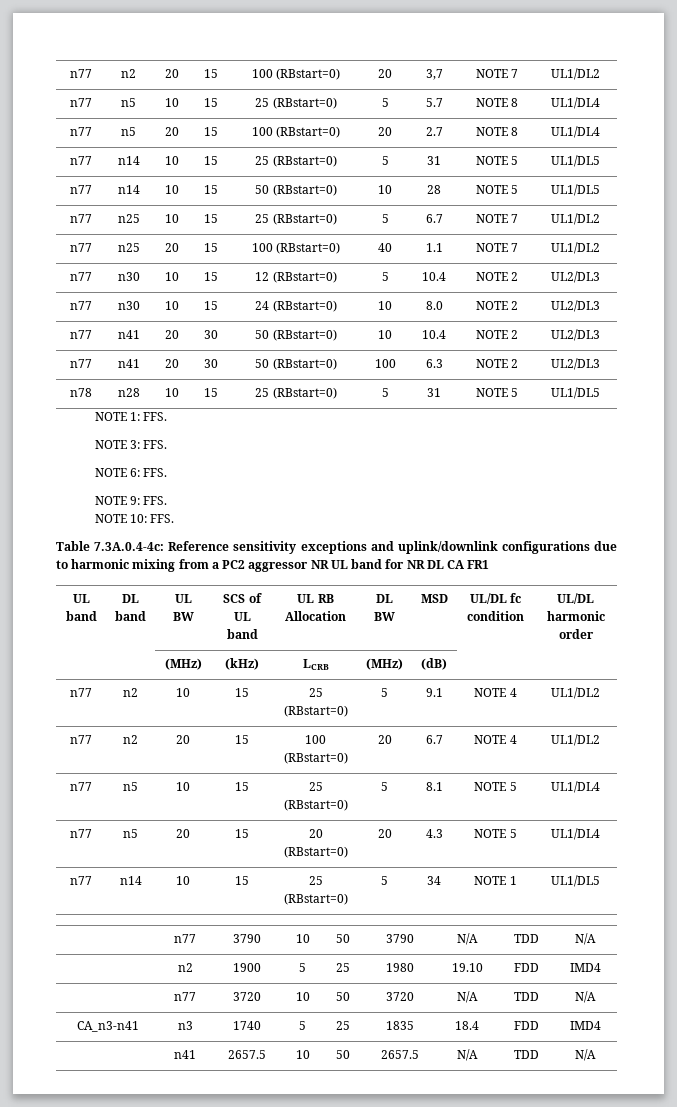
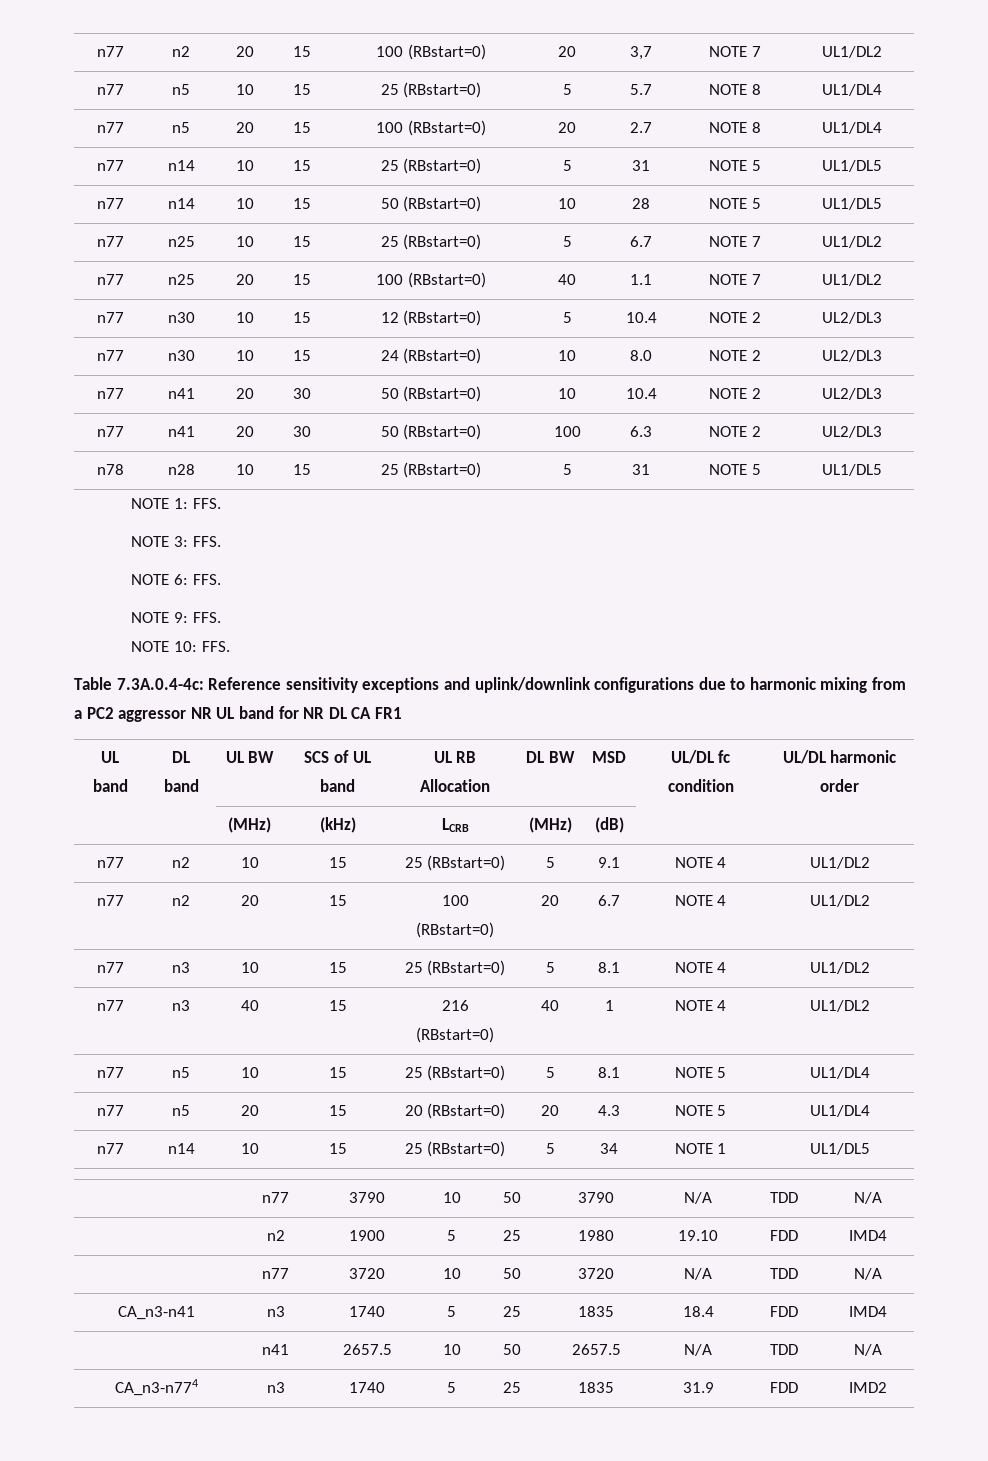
(600, 740) none -> [96,962,124,973] [172,962,190,973] [240,962,259,973] [328,962,347,973] [404,960,506,976] [545,962,555,973] [598,962,620,973] [674,962,727,973] [809,962,870,974] [96,1000,124,1011] [172,1000,190,1011] [240,1000,259,1011] [328,1000,347,1011] [441,1000,469,1011] [416,1027,494,1043] [541,1000,559,1011] [604,1000,614,1011] [674,1000,727,1011] [809,1000,870,1012] // n77 | n3 | 10 | 15 | 25 (RBstart=0) | 5 | 8.1 | NOTE 4 | UL1/DL2 // n77 | n3 | 40 | 15 | 216 (RBstart=0) | 40 | 1 | NOTE 4 | UL1/DL2
(596, 1055) none -> [115,1379,198,1396] [266,1382,285,1393] [349,1382,385,1393] [447,1382,456,1393] [502,1382,521,1393] [578,1382,614,1393] [682,1382,714,1393] [769,1382,798,1393] [848,1382,887,1393] // CA_n3-n774 | n3 | 1740 | 5 | 25 | 1835 | 31.9 | FDD | IMD2

